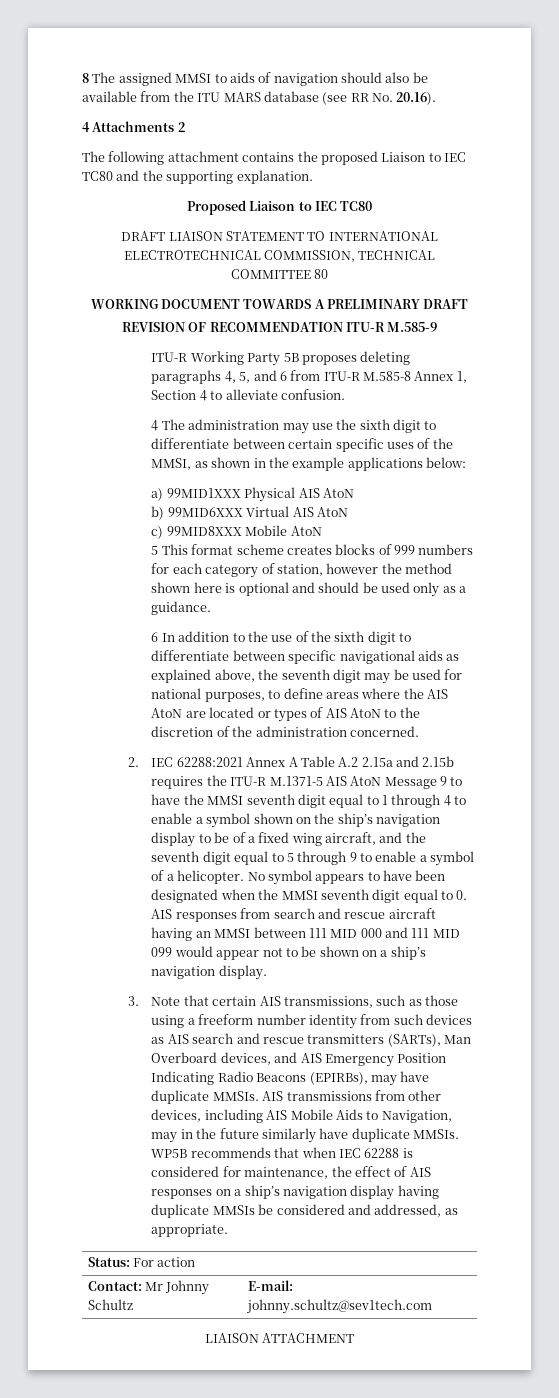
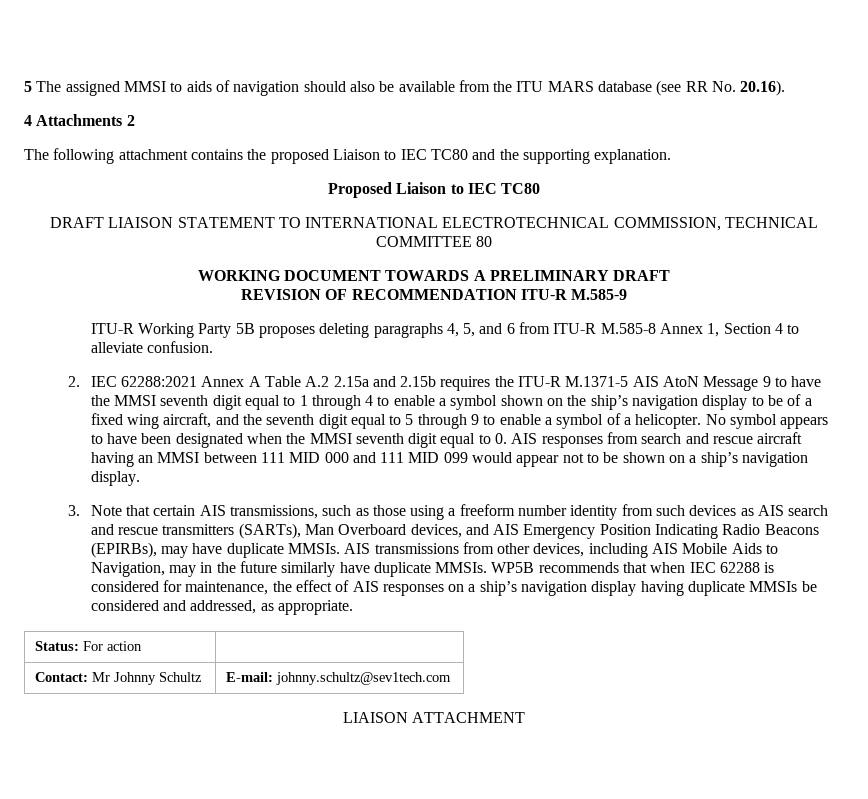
[82,73,89,83] 8 -> [24,81,32,92] 5
[151,419,437,434] [151,438,453,452] [151,457,467,471] [151,487,354,502] [151,506,348,520] [151,525,322,539] [151,544,474,555] [151,563,453,578] [151,582,467,597] [151,601,212,615] [151,631,412,645] [151,650,460,664] [151,669,463,684] [151,688,449,702] [151,707,420,722] [151,726,419,737] // 4 The administration may use the sixth digit to differentiate between certain specific uses of the MMSI, as shown in the example applications below: // a) 99MID1XXX Physical AIS AtoN // b) 99MID6XXX Virtual AIS AtoN // c) 99MID8XXX Mobile AtoN // 5 This format scheme creates blocks of 999 numbers for each category of station, however the method shown here is optional and should be used only as a guidance. // 6 In addition to the use of the sixth digit to differentiate between specific navigational aids as explained above, the seventh digit may be used for national purposes, to define areas where the AIS AtoN are located or types of AIS AtoN to the discretion of the administration concerned. -> (213, 347) none

